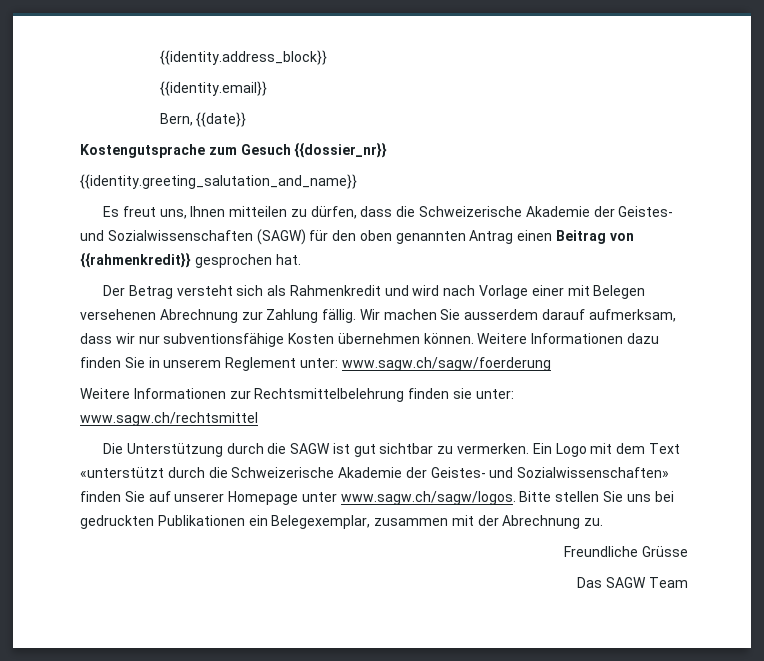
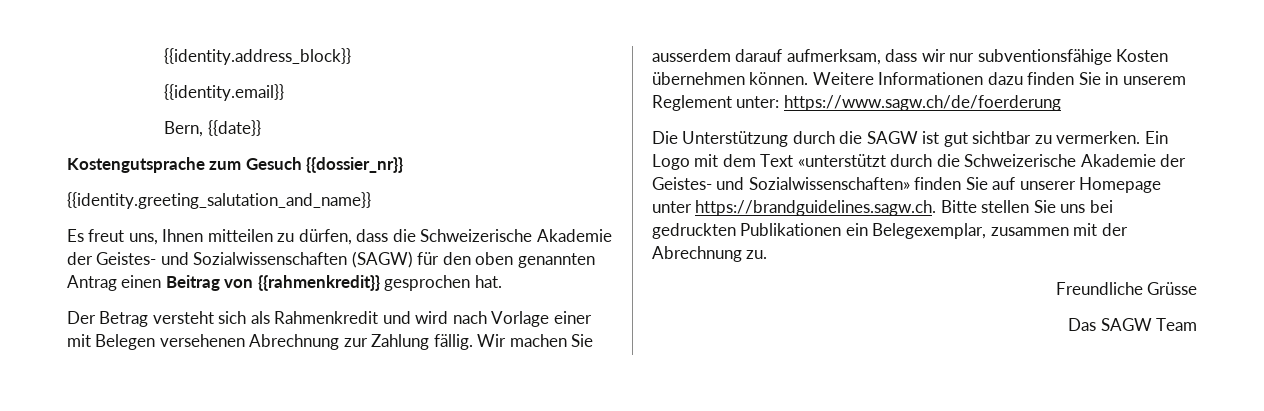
[341,357,551,371] [80,388,514,402] [80,412,258,426] www.sagw.ch/sagw/foerderung // Weitere Informationen zur Rechtsmittelbelehrung finden sie unter: www.sagw.ch/rechtsmittel -> [783,95,1061,111] https://www.sagw.ch/de/foerderung
[340,491,516,505] www.sagw.ch/sagw/logos. -> [695,200,937,216] https://brandguidelines.sagw.ch.

